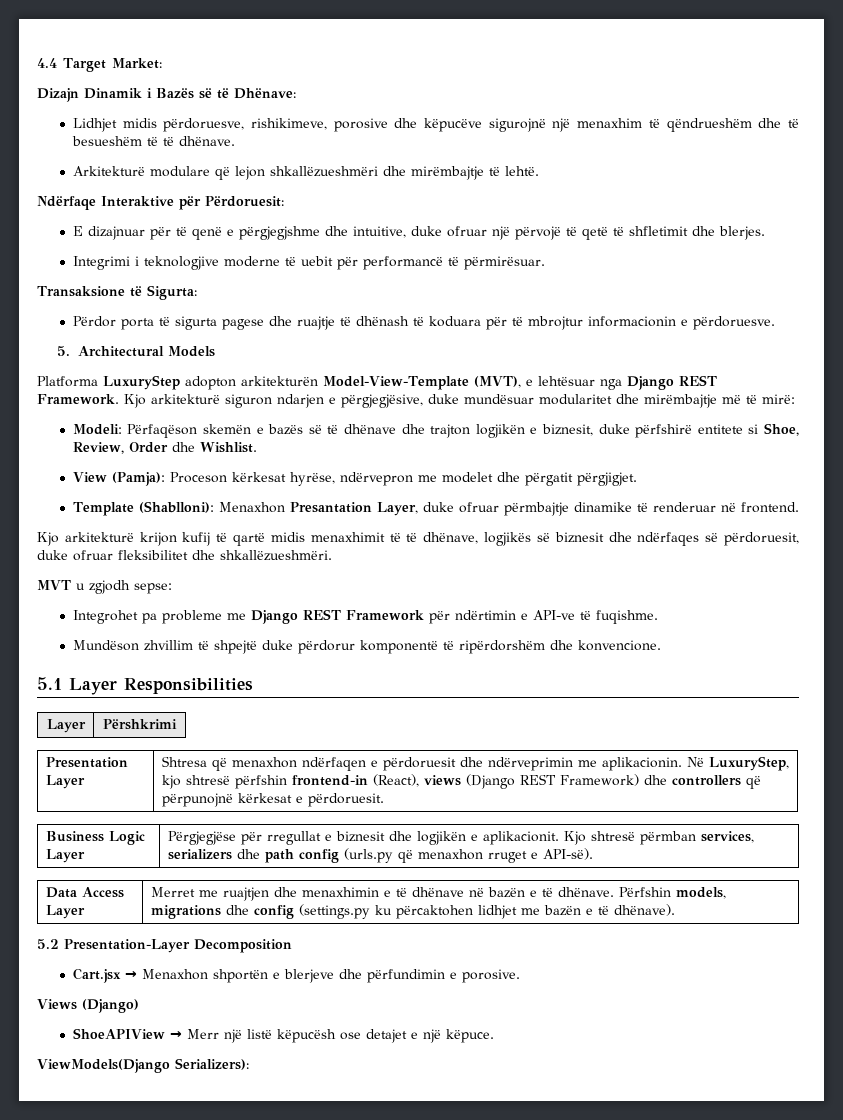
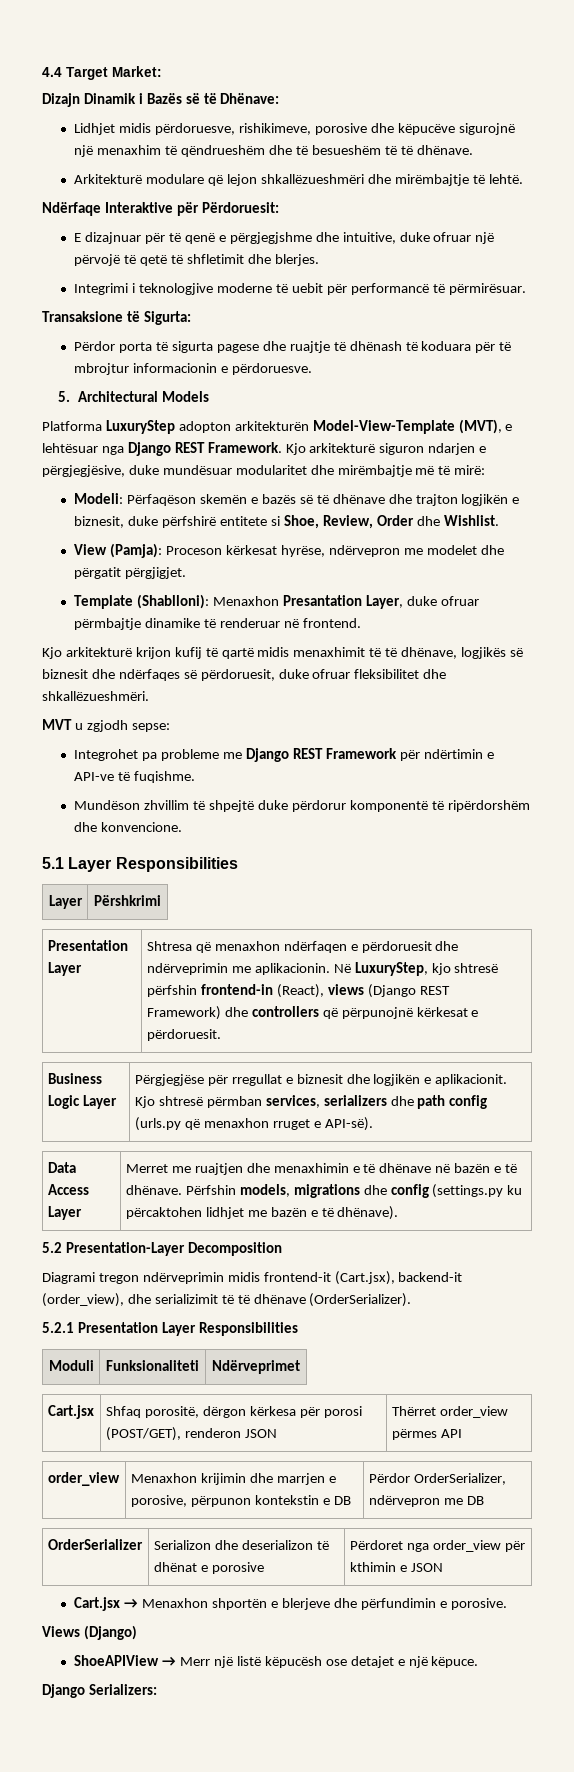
(292, 946) none -> [42,1271,463,1285] [42,1293,412,1307] [42,1322,298,1336] [48,1360,94,1371] [106,1360,199,1371] [212,1360,300,1374] [47,1405,94,1419] [105,1406,362,1418] [105,1427,277,1441] [391,1406,508,1418] [391,1429,462,1440] [47,1472,120,1486] [130,1473,336,1485] [130,1495,351,1507] [368,1473,506,1485] [368,1495,484,1507] [47,1539,143,1550] [153,1540,329,1550] [153,1562,264,1574] [349,1540,525,1552] [349,1562,443,1572] // Diagrami tregon ndërveprimin midis frontend-it (Cart.jsx), backend-it (order_view), dhe serializimit të të dhënave (OrderSerializer). // 5.2.1 Presentation Layer Responsibilities // Moduli | Funksionaliteti | Ndërveprimet // Cart.jsx | Shfaq porositë, dërgon kërkesa për porosi (POST/GET), renderon JSON | Thërret order_view përmes API // order_view | Menaxhon krijimin dhe marrjen e porosive, përpunon kontekstin e DB | Përdor OrderSerializer, ndërvepron me DB // OrderSerializer | Serializon dhe deserializon të dhënat e porosive | Përdoret nga order_view për kthimin e JSON
[37,1058,249,1073] ViewModels(Django Serializers): -> [42,1684,157,1698] Django Serializers:

